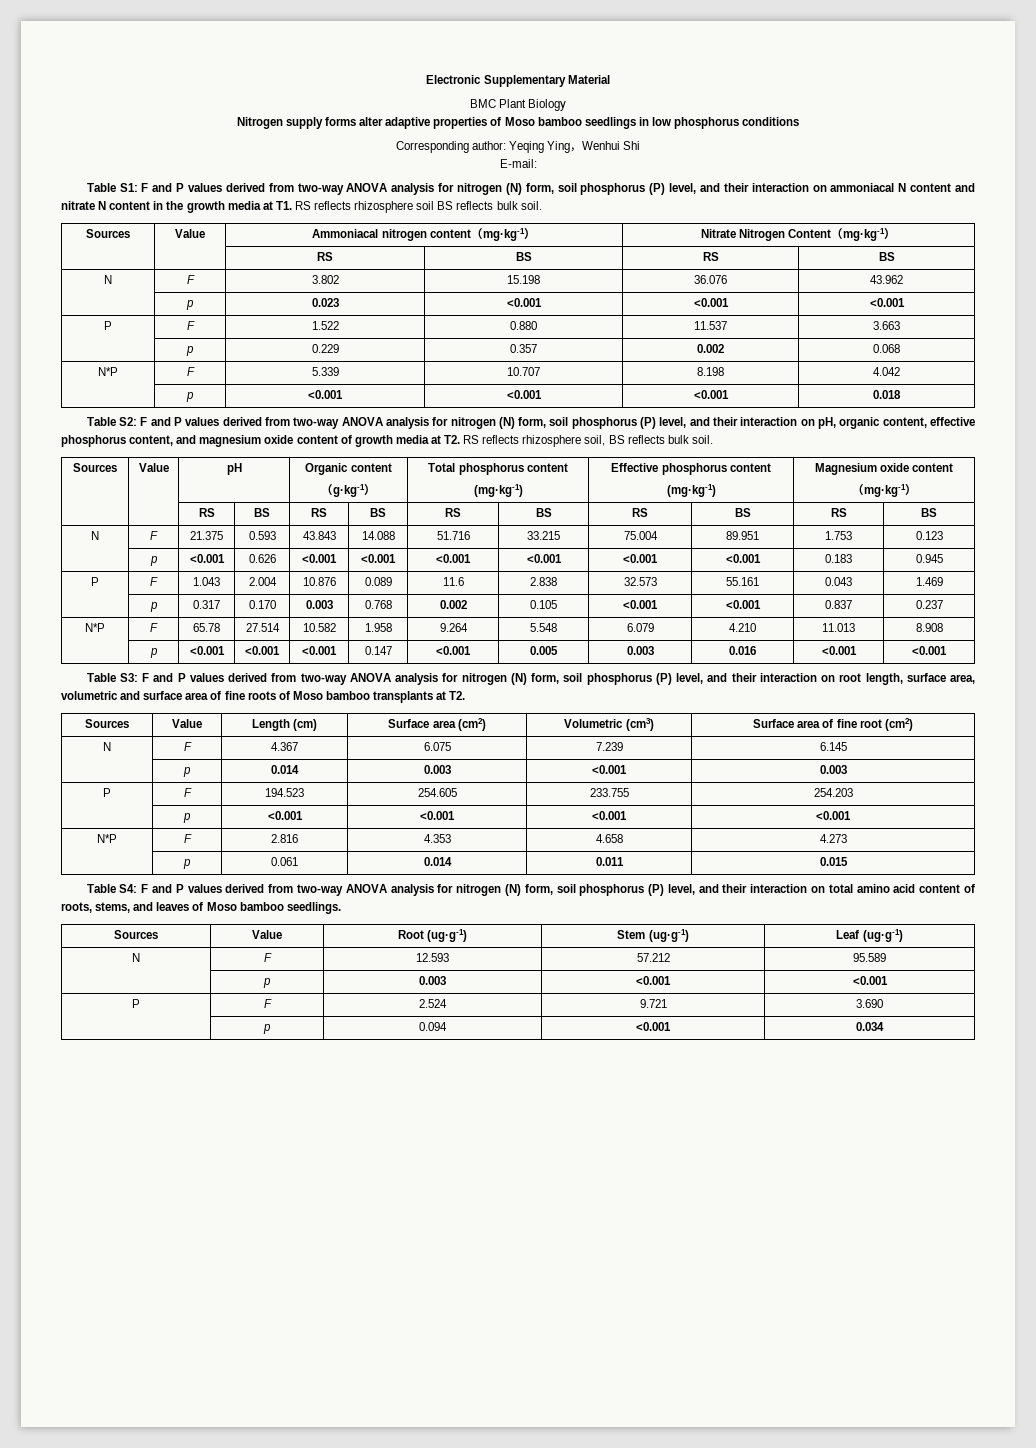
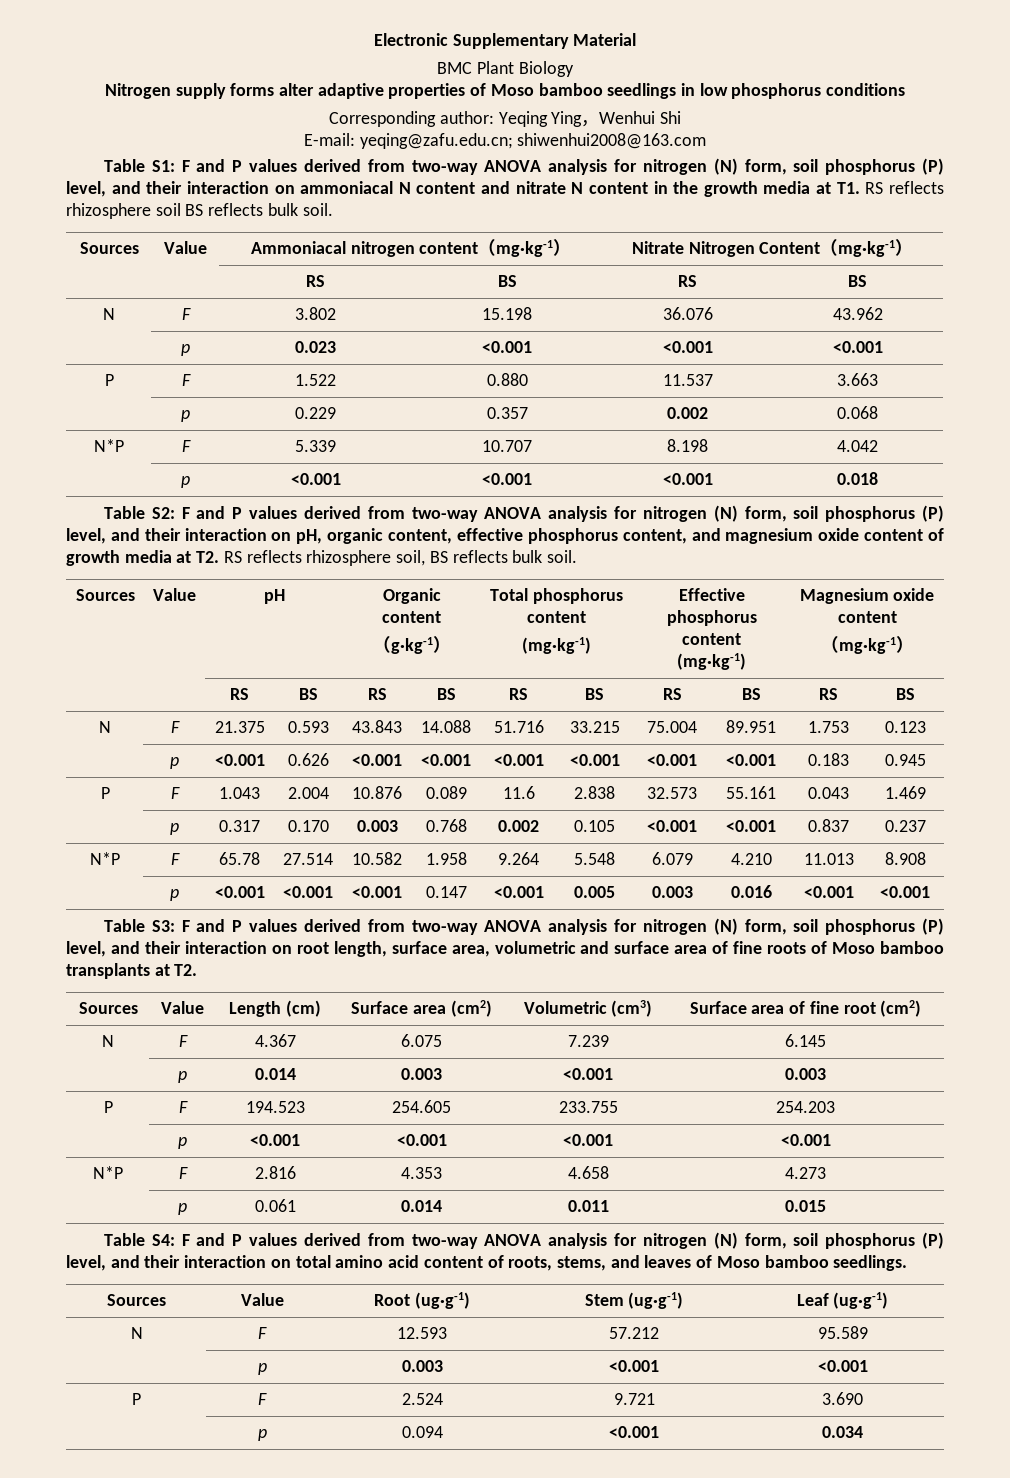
(537, 163) none -> [359,133,707,149] yeqing@zafu.edu.cn; shiwenhui2008@163.com

